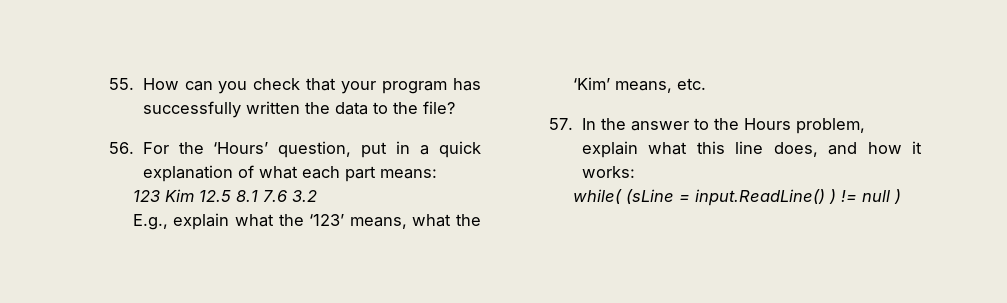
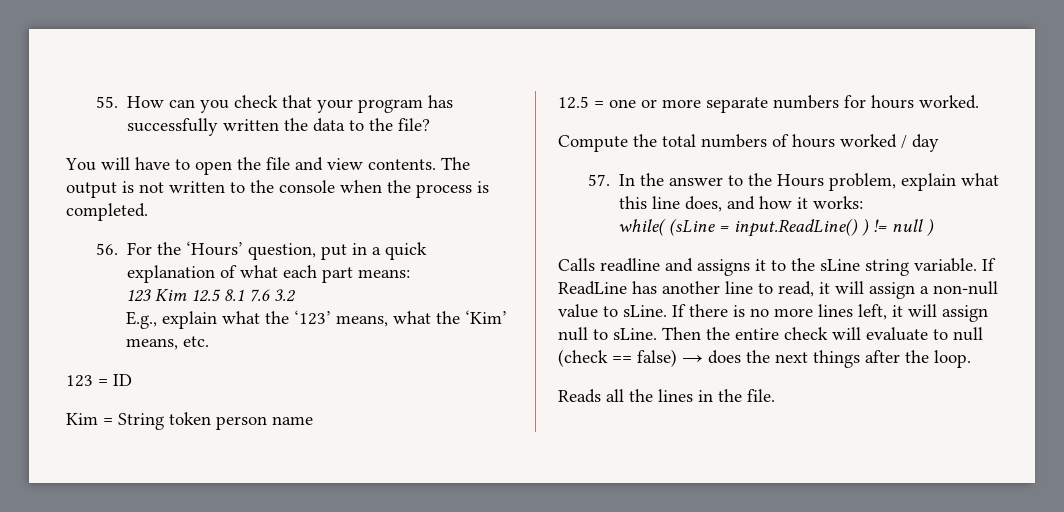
(455, 107) none -> [65,157,470,175] [66,180,489,198] [66,203,148,221] // You will have to open the file and view contents. The output is not written to the console when the process is completed.
(706, 84) none -> [66,374,132,387] [66,412,313,430] [558,95,979,113] [558,134,939,152] // 123 = ID // Kim = String token person name // 12.5 = one or more separate numbers for hours worked. // Compute the total numbers of hours worked / day
(901, 196) none -> [558,258,996,276] [558,281,998,299] [558,304,988,322] [558,327,983,341] [558,349,971,368] [558,389,775,403] // Calls readline and assigns it to the sLine string variable. If ReadLine has another line to read, it will assign a non-null value to sLine. If there is no more lines left, it will assign null to sLine. Then the entire check will evaluate to null (check == false) → does the next things after the loop. // Reads all the lines in the file.

